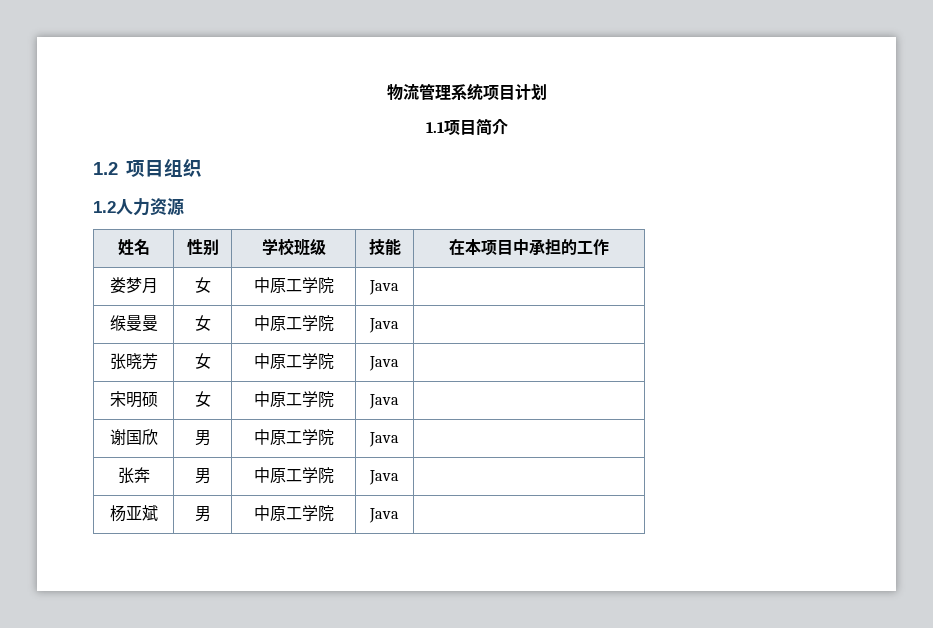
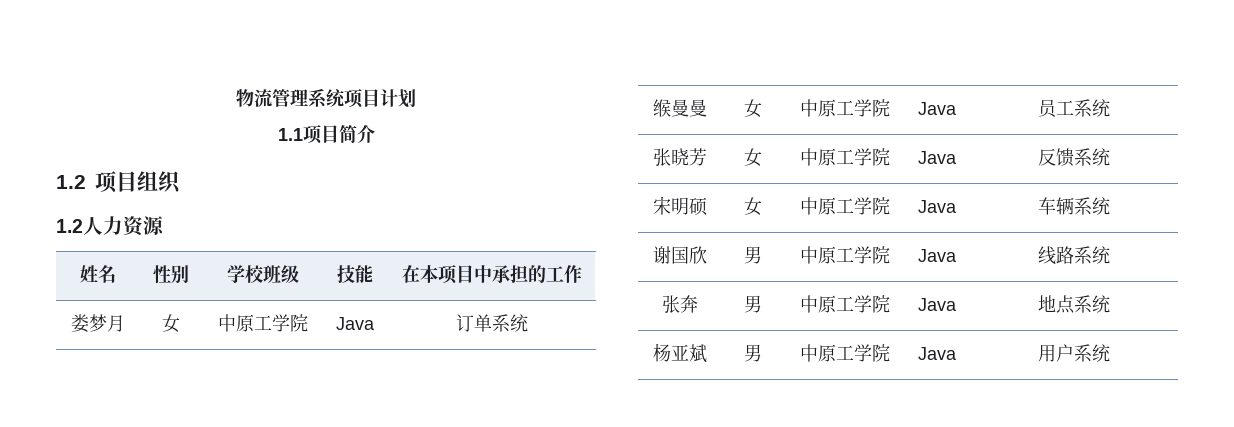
(399, 287) none -> [455,314,528,332] 订单系统
(399, 325) none -> [1037,99,1110,118] 员工系统
(399, 363) none -> [1037,148,1110,167] 反馈系统
(399, 401) none -> [1037,197,1110,215] 车辆系统
(399, 439) none -> [1037,246,1110,265] 线路系统
(399, 477) none -> [1037,295,1110,314] 地点系统
(399, 515) none -> [1037,344,1110,362] 用户系统

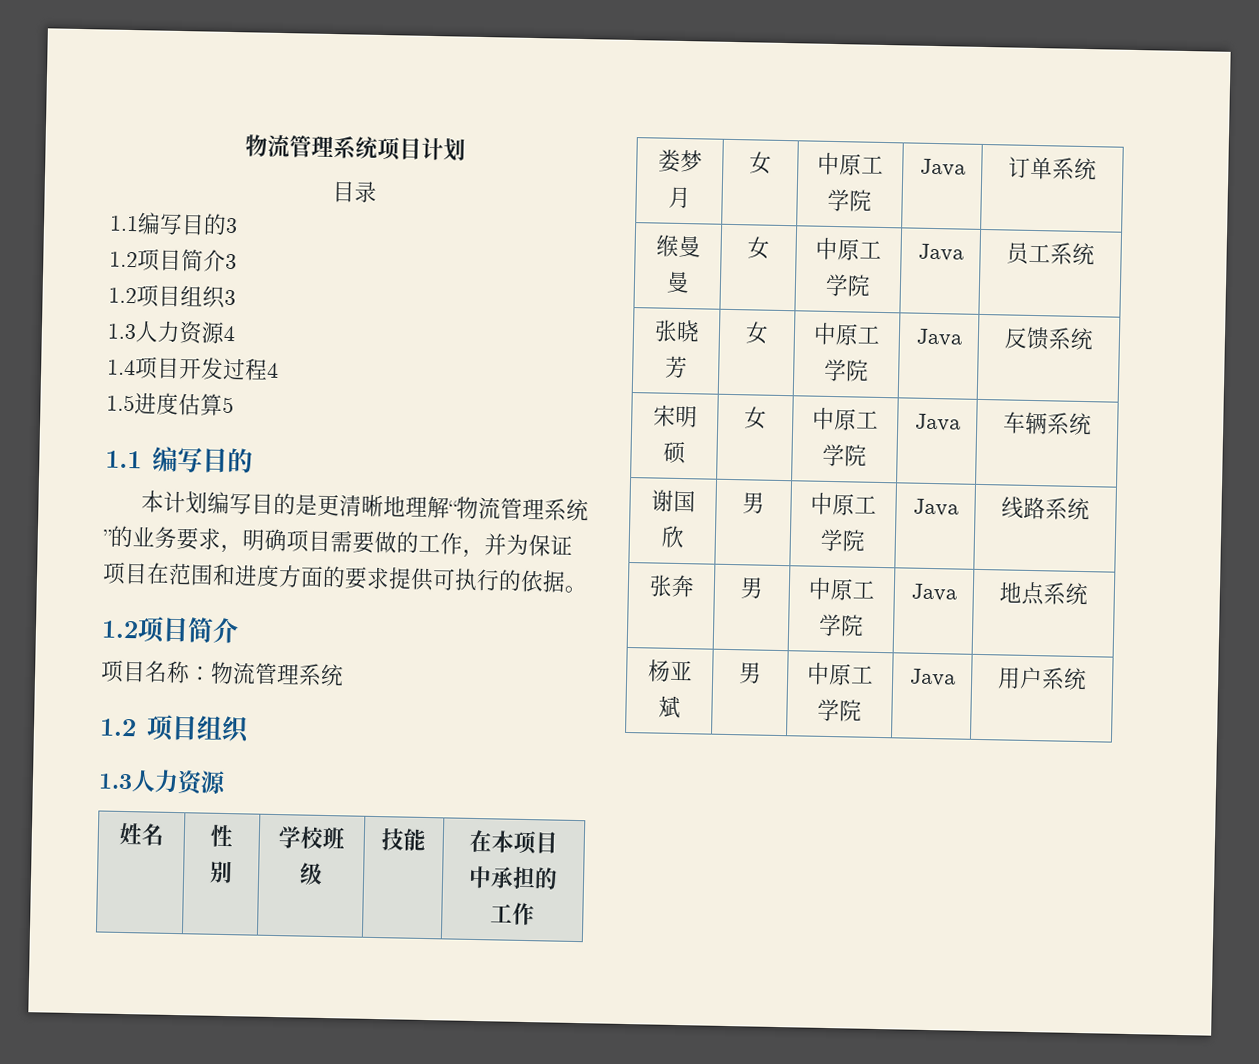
[277,125,375,144] 1.1项目简介 -> [331,181,377,203] [109,212,238,236] [109,248,237,272] [108,284,236,309] [107,320,236,345] [107,356,279,381] [106,392,234,416] [105,446,253,474] [140,490,589,522] [103,525,573,559] [102,561,587,594] [101,616,239,644] [100,659,344,687] 目录 // 1.1编写目的3 // 1.2项目简介3 // 1.2项目组织3 // 1.3人力资源4 // 1.4项目开发过程4 // 1.5进度估算5 // 1.1编写目的 // 本计划编写目的是更清晰地理解“物流管理系统”的业务要求，明确项目需要做的工作，并为保证项目在范围和进度方面的要求提供可执行的依据。 // 1.2项目简介 // 项目名称：物流管理系统
[56,219,83,233] 1.2 -> [98,773,133,790] 1.3

